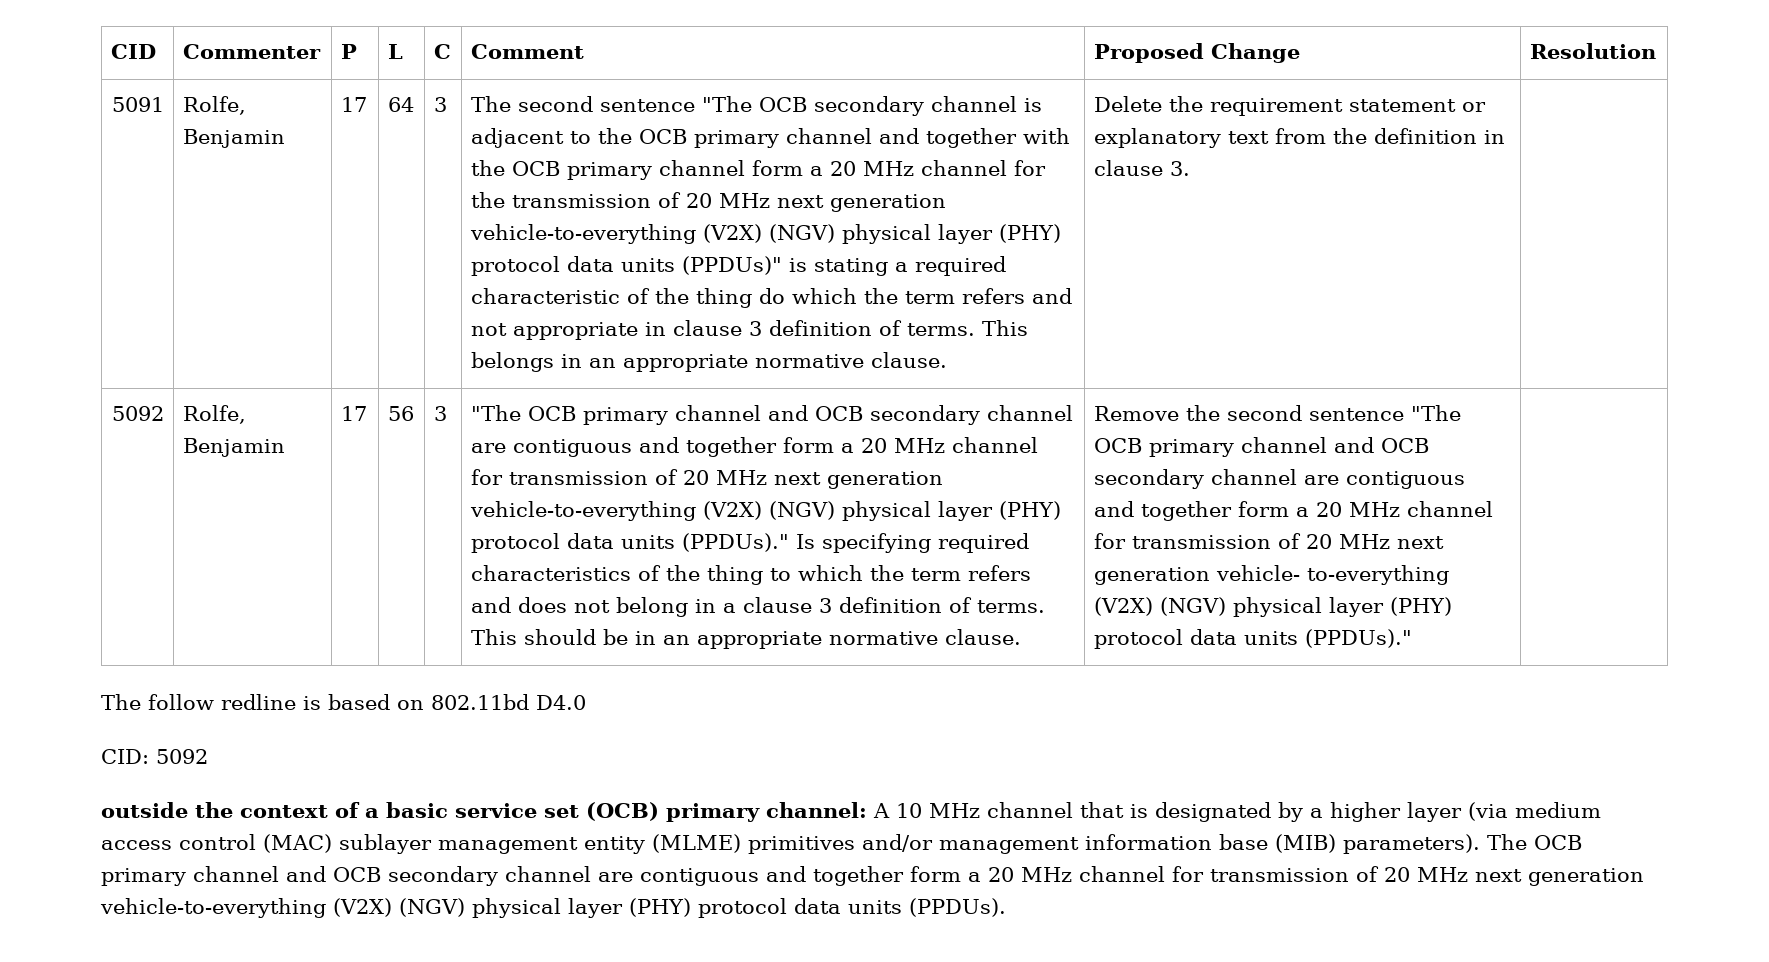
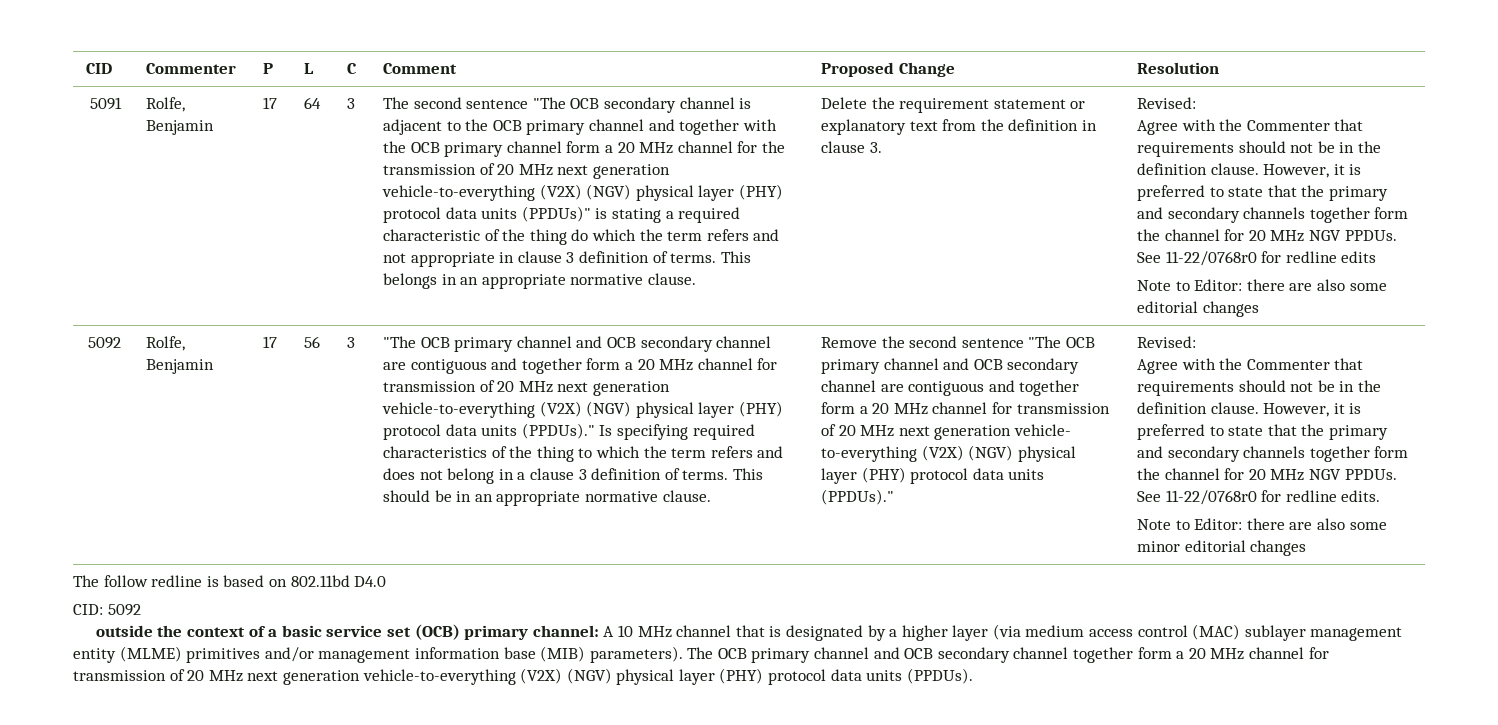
(1190, 168) none -> [1137,97,1197,109] [1137,119,1364,135] [1137,141,1381,157] [1137,163,1362,178] [1137,185,1388,201] [1137,207,1409,223] [1137,229,1397,242] [1137,251,1377,266] [1137,279,1387,291] [1137,301,1259,317] Revised: // Agree with the Commenter that requirements should not be in the definition clause. However, it is preferred to state that the primary and secondary channels together form the channel for 20 MHz NGV PPDUs. See 11-22/0768r0 for redline edits // Note to Editor: there are also some editorial changes
(1412, 638) none -> [1137,336,1197,348] [1137,358,1364,374] [1137,380,1381,396] [1137,402,1362,417] [1137,424,1388,440] [1137,446,1409,462] [1137,468,1397,481] [1137,490,1381,505] [1137,518,1387,530] [1137,540,1307,556] Revised: // Agree with the Commenter that requirements should not be in the definition clause. However, it is preferred to state that the primary and secondary channels together form the channel for 20 MHz NGV PPDUs. See 11-22/0768r0 for redline edits. // Note to Editor: there are also some minor editorial changes
[598,866,806,886] are contiguous and -> (1069, 653) none

